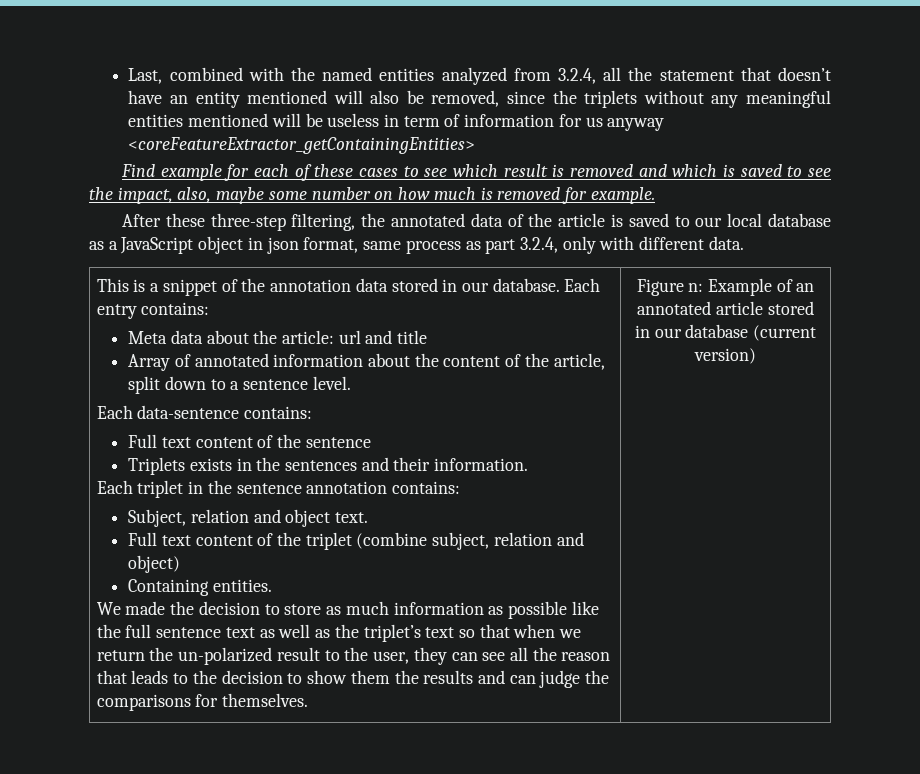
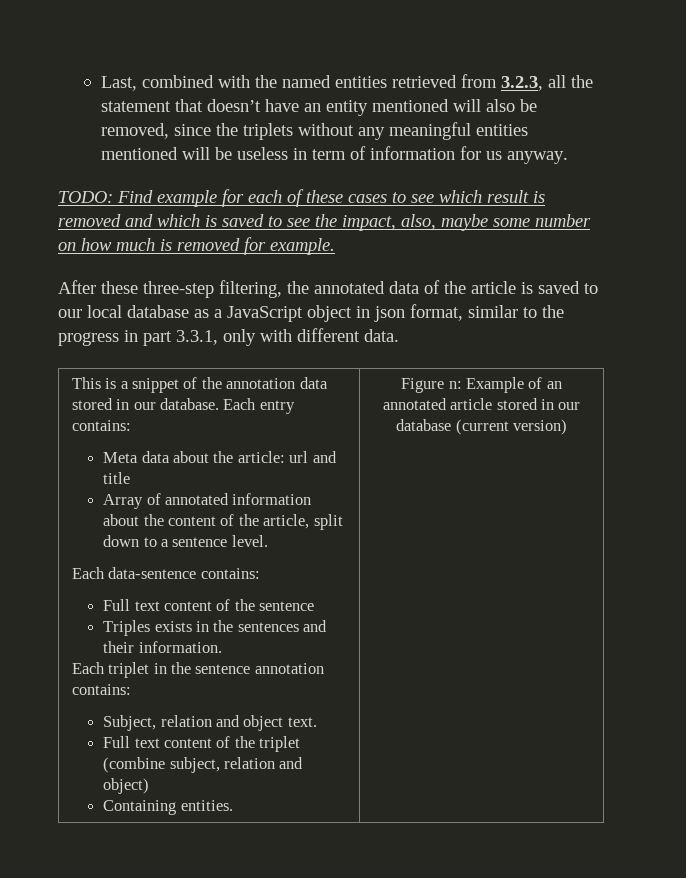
[441,67,596,85] analyzed from 3.2.4, -> [391,74,543,91] retrieved from 3.2.3,
[607,118,665,131] [128,137,476,154] anyway <coreFeatureExtractor_getContainingEntities> // -> [506,151,568,164] [58,191,113,203] anyway. // TODO:
[363,237,558,254] same process as part 3.2.4, -> [468,305,564,318] [58,330,218,346] similar to the progress in part 3.3.1,
[128,457,186,475] Triplets -> [103,620,151,636] Triples
[96,601,599,619] [96,624,582,642] [96,647,611,665] [96,670,610,688] [96,693,309,711] // We made the decision to store as much information as possible like the full sentence text as well as the triplet’s text so that when we return the un-polarized result to the user, they can see all the reason that leads to the decision to show them the results and can judge the comparisons for themselves. -> (233, 805) none

